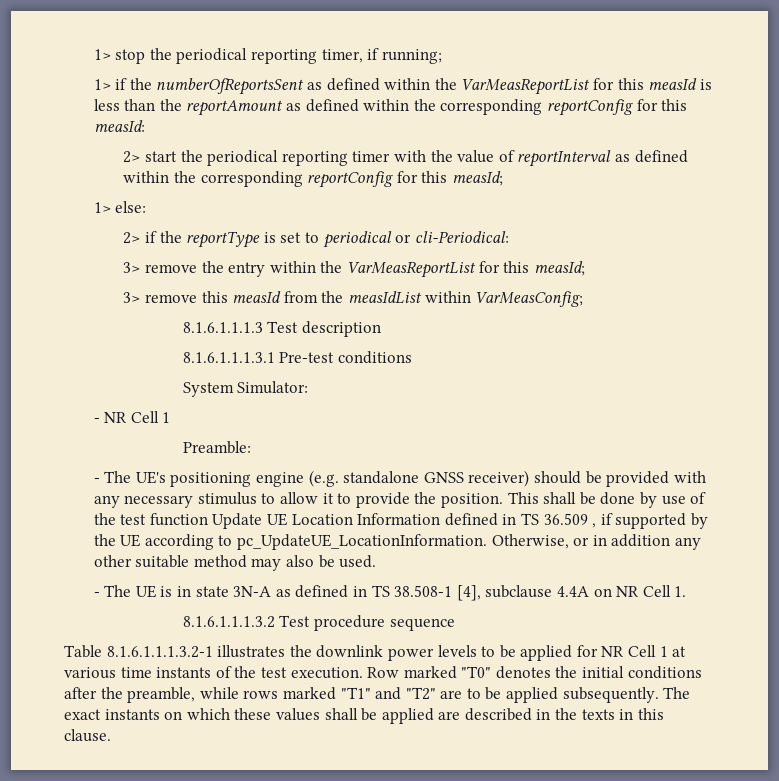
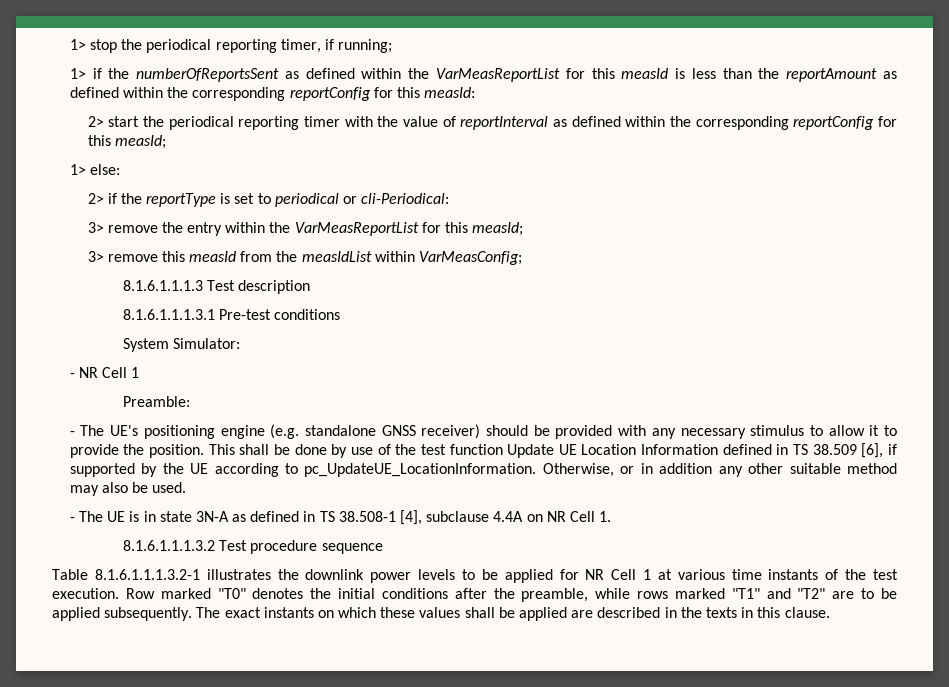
[543,513,597,528] 36.509 , -> [812,443,884,458] 38.509 [6],

